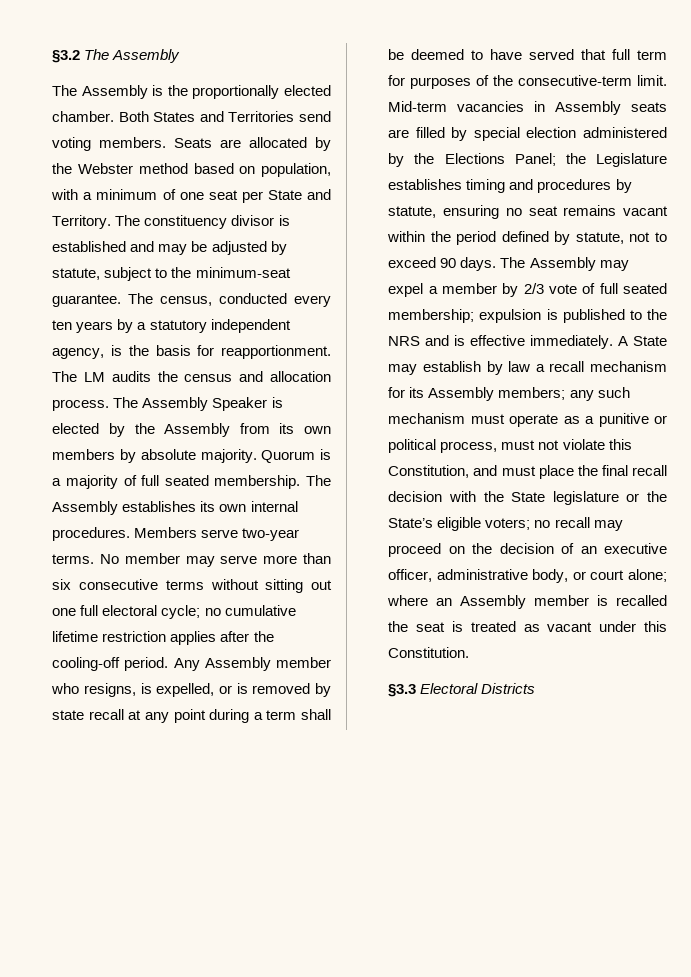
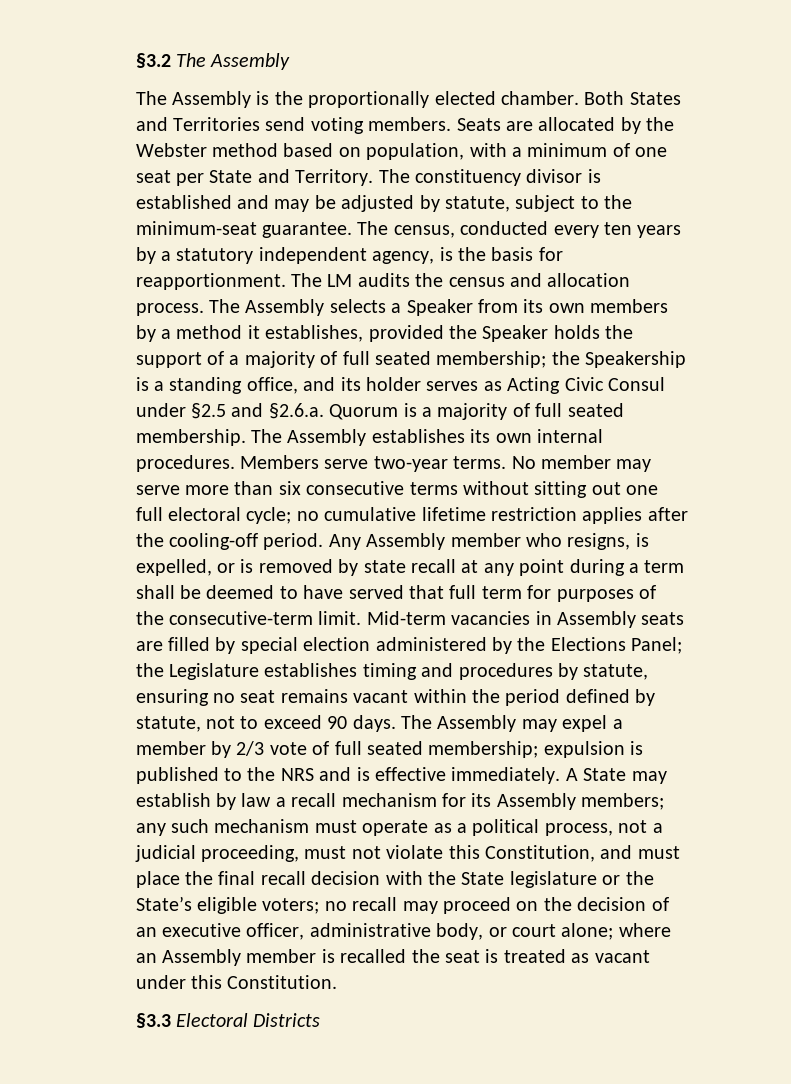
[212,397,283,411] [52,423,231,437] Speaker is elected by the Assembly -> [329,299,473,316] selects a Speaker
[140,449,257,463] absolute majority. -> [160,325,634,342] [135,351,687,368] [135,377,665,394] [135,403,324,419] a method it establishes, provided the Speaker holds the support of a majority of full seated membership; the Speakership is a standing office, and its holder serves as Acting Civic Consul under §2.5 and §2.6.a.
[598,413,667,427] [388,439,498,453] punitive or political process, -> [472,819,663,836] [134,845,299,862] political process, not a judicial proceeding,

